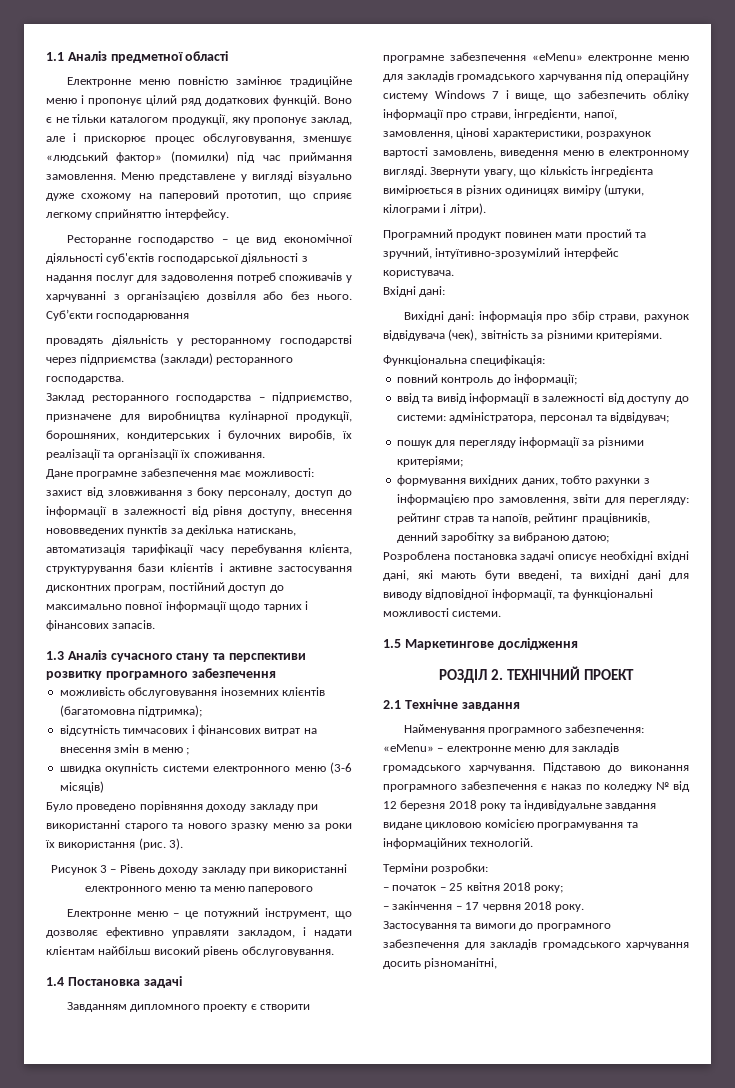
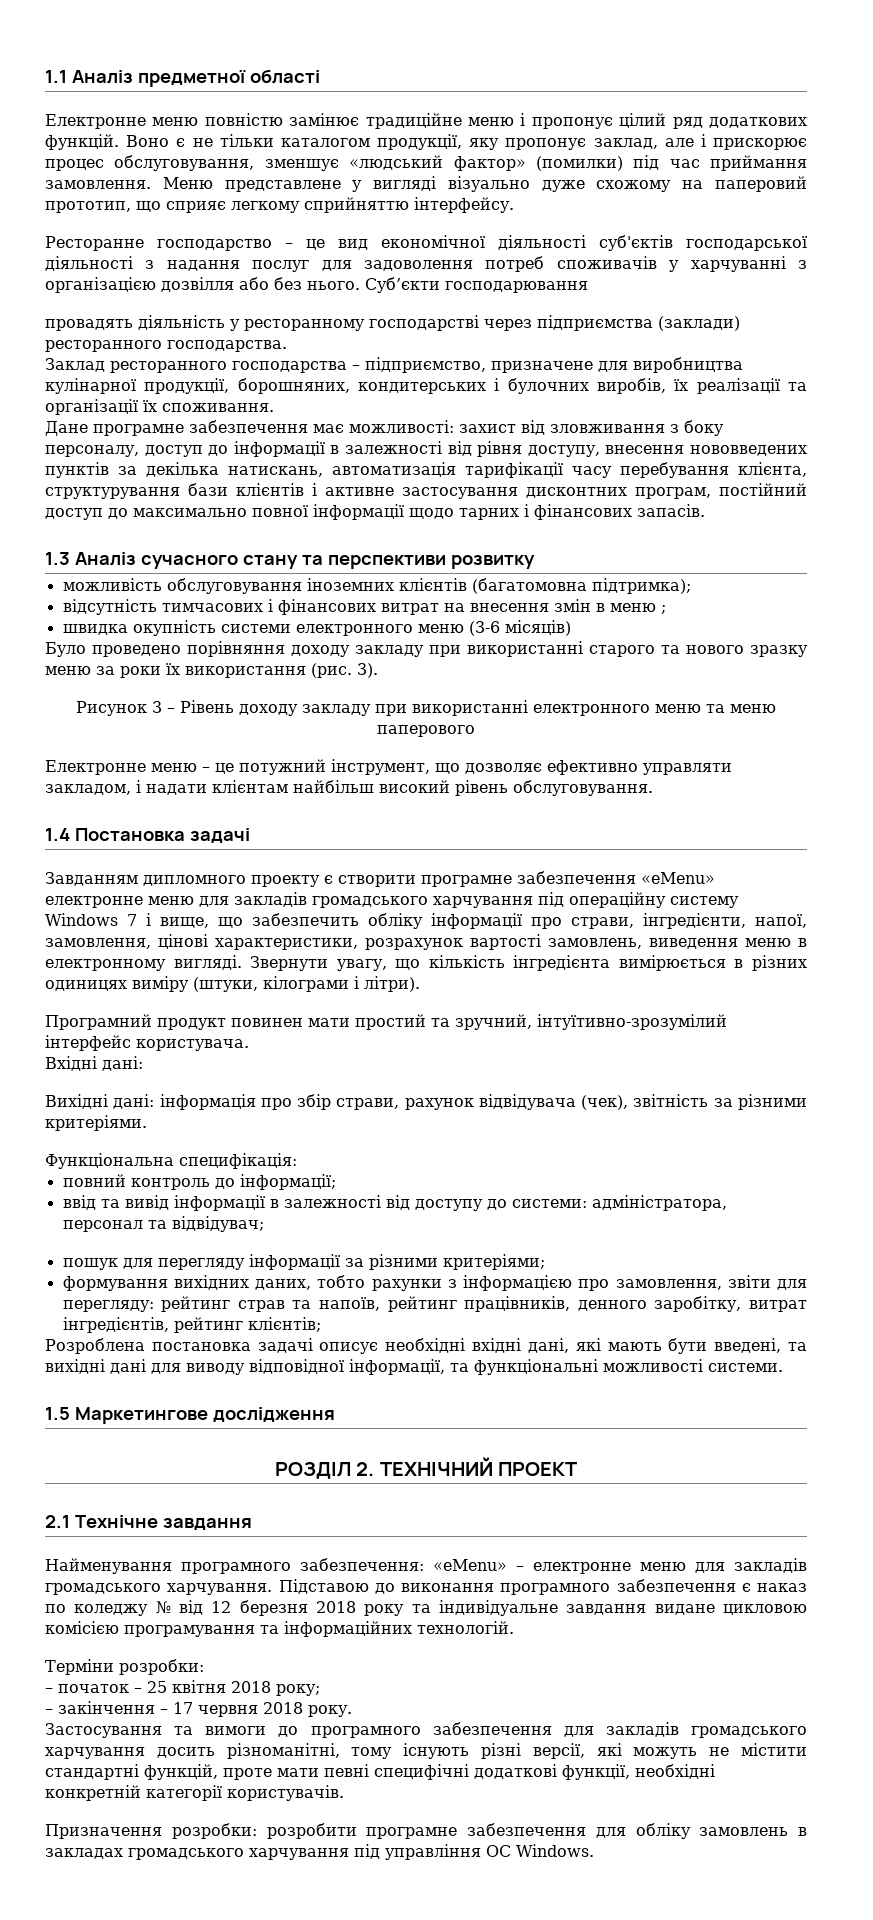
[105,668,276,680] програмного забезпечення -> (535, 562) none
[396,532,610,543] денний заробітку за вибраною датою; -> [577,1296,808,1312] [62,1317,321,1333] денного заробітку, витрат інгредієнтів, рейтинг клієнтів;
(498, 963) none -> [351,1743,807,1759] [45,1764,715,1780] [45,1785,344,1801] [45,1823,807,1839] [45,1844,594,1860] тому існують різні версії, які можуть не містити стандартні функцій, проте мати певні специфічні додаткові функції, необхідні конкретній категорії користувачів. // Призначення розробки: розробити програмне забезпечення для обліку замовлень в закладах громадського харчування під управління ОС Windows.

